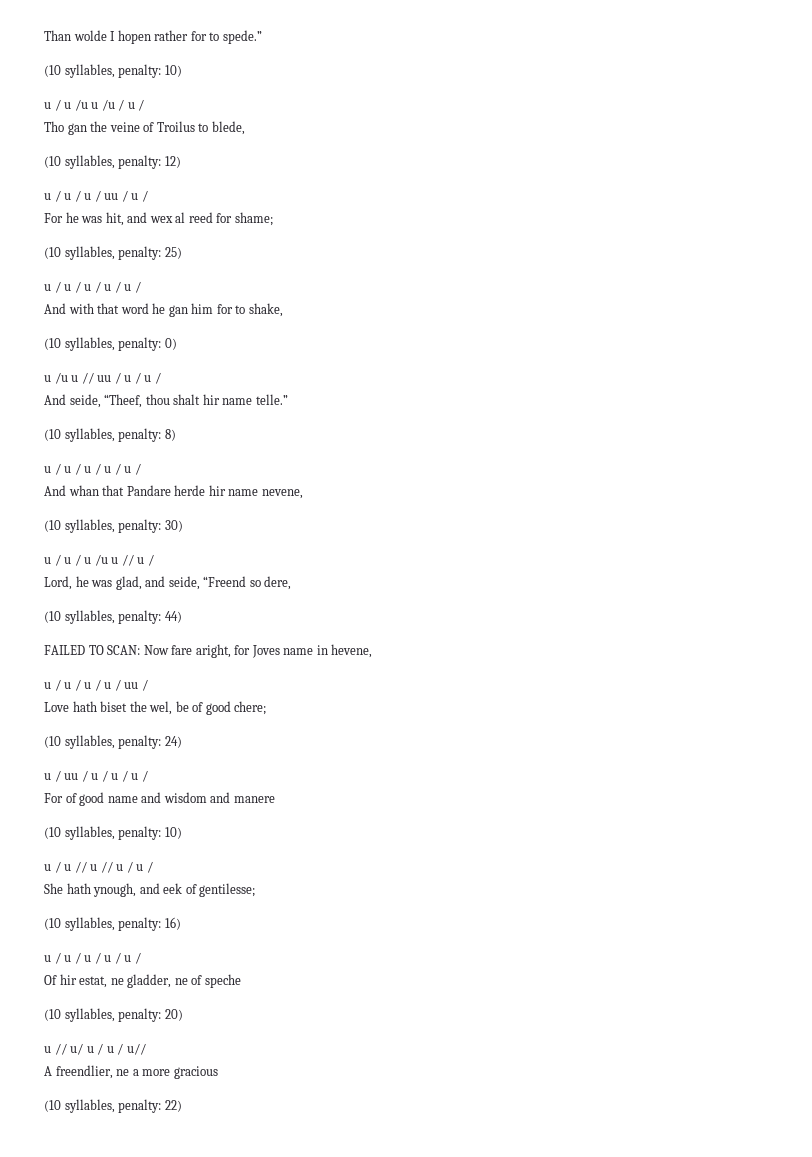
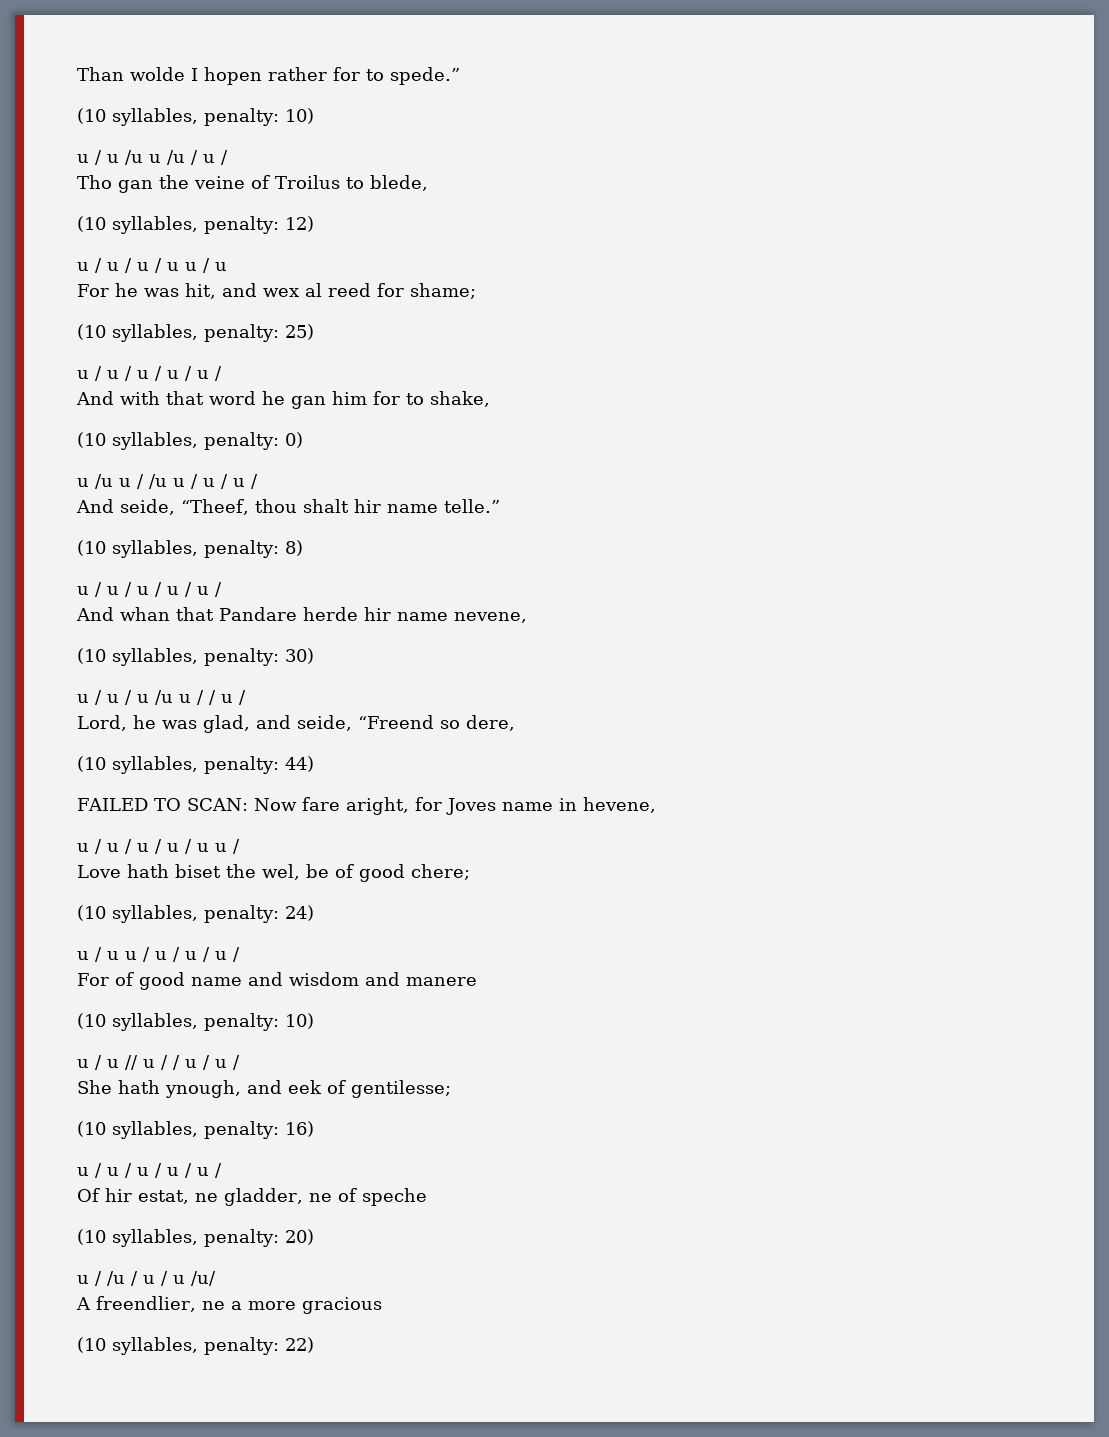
[104,190,148,202] uu / u / -> [167,258,227,273] u u / u
[81,372,112,384] // uu -> [137,474,185,489] / /u u
[121,554,134,566] // -> [197,690,216,705] / /
[124,682,139,689] uu -> [197,843,227,852] u u
[64,773,79,780] uu -> [107,951,137,960] u u
[100,861,113,873] // -> [161,1055,180,1070] / /
[54,1043,146,1055] // u/ u / u / u// -> [95,1271,216,1286] / /u / u / u /u/

